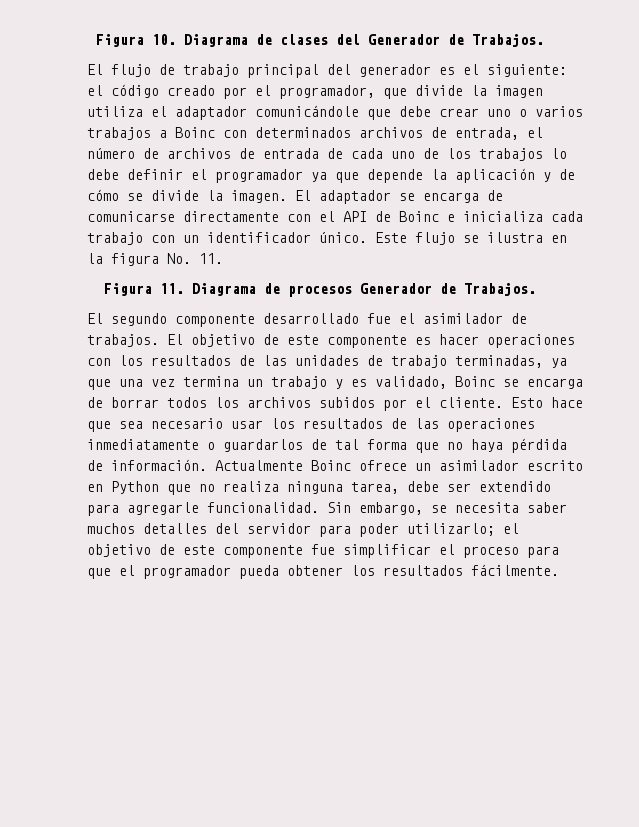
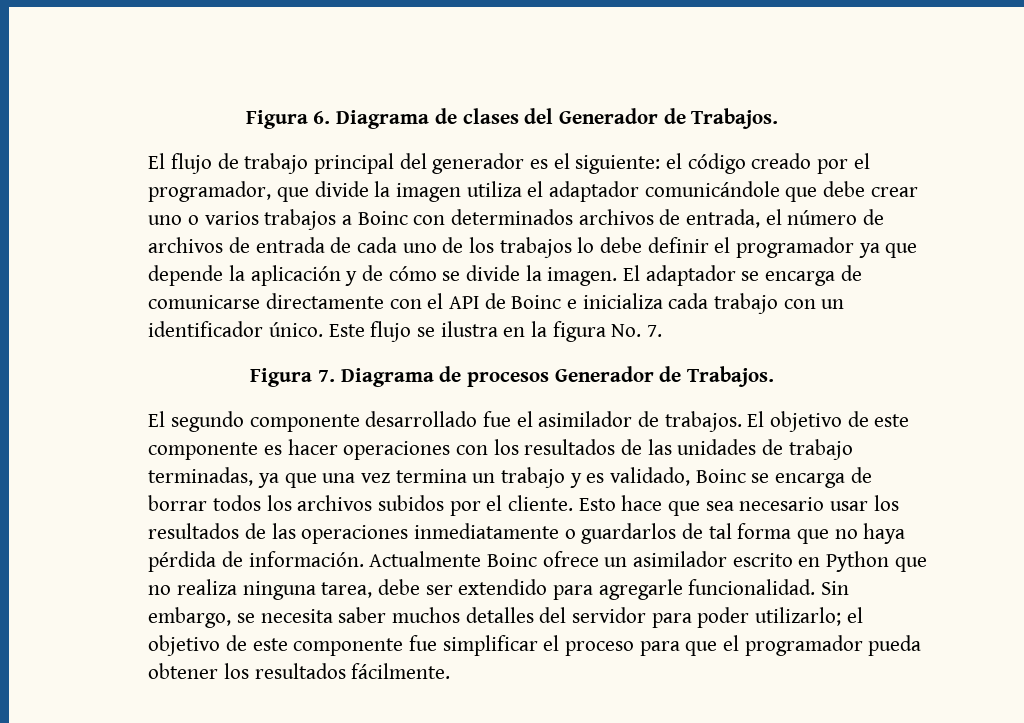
[95,34,176,47] Figura 10. -> [245,110,331,129] Figura 6.
[199,253,224,264] [103,283,184,296] 11. // Figura 11. -> [646,325,662,337] [250,368,335,387] 7. // Figura 7.

